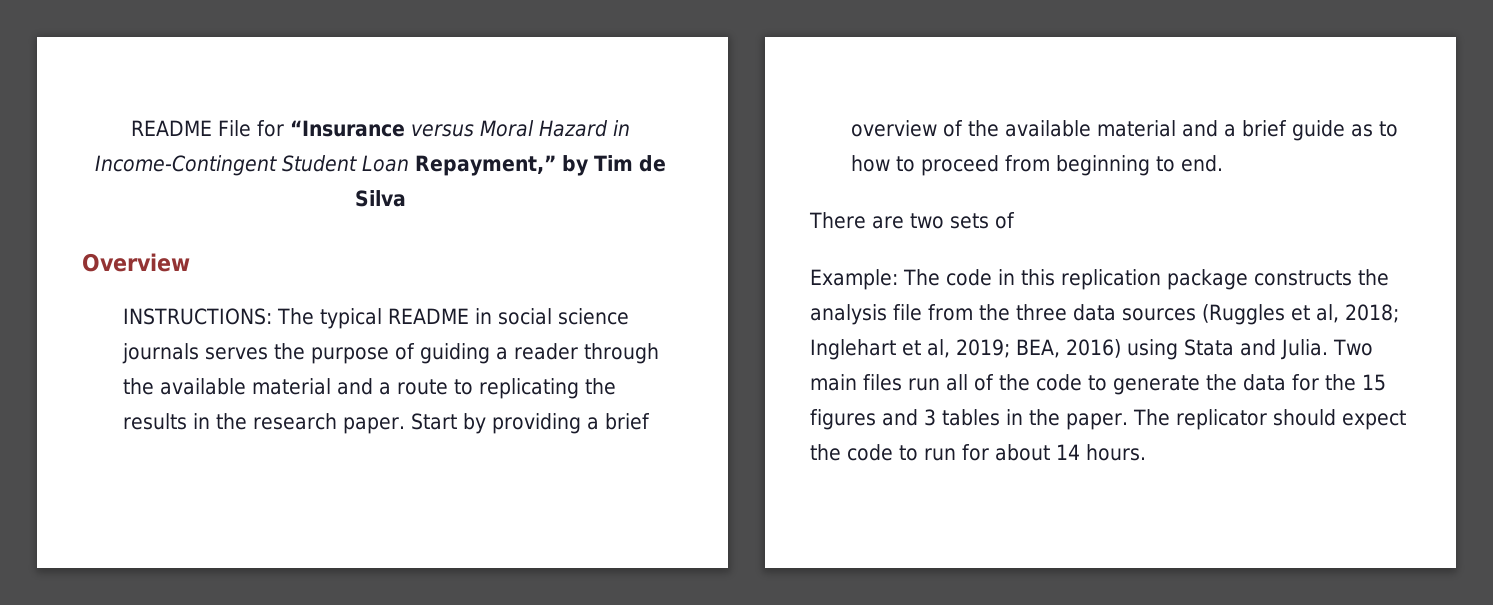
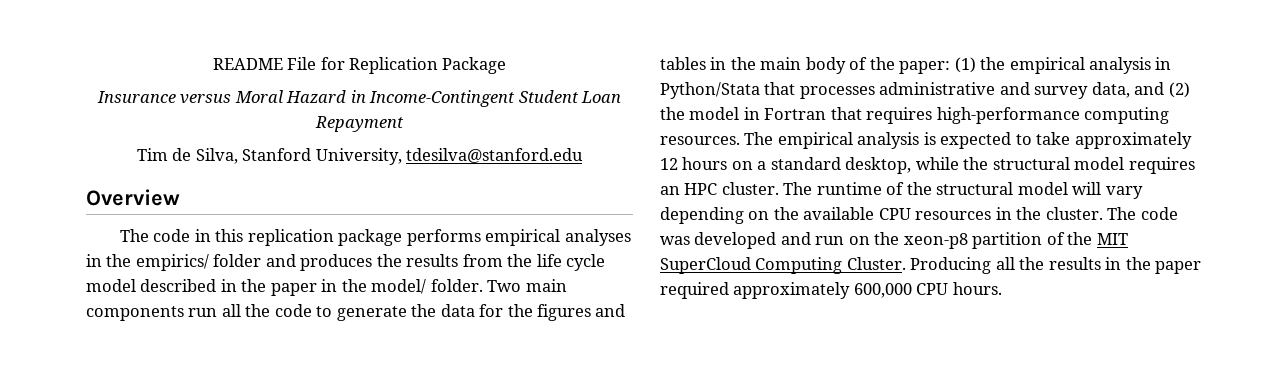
[289,120,405,137] “Insurance -> [348,57,507,74] [96,91,176,103] Replication Package // Insurance
[415,155,666,176] [355,190,406,207] [82,253,190,272] [122,308,629,329] [121,343,659,364] [122,378,616,399] [122,413,650,434] [850,120,1398,141] [850,155,1223,176] [809,212,1015,229] [810,269,898,290] Repayment,” by Tim de Silva // Overview // INSTRUCTIONS: The typical README in social science journals serves the purpose of guiding a reader through the available material and a route to replicating the results in the research paper. Start by providing a brief overview of the available material and a brief guide as to how to proceed from beginning to end. // There are two sets of // Example: -> [315,116,404,132] [136,148,584,165] [86,189,180,206] Repayment // Tim de Silva, Stanford University, tdesilva@stanford.edu // Overview //
[1254,269,1389,286] [810,304,1399,325] [810,339,1328,360] constructs the analysis file from the three data sources (Ruggles et al, 2018; Inglehart et al, 2019; BEA, 2016) using Stata and Julia. -> [406,229,631,246] [86,254,606,271] [86,279,483,296] performs empirical analyses in the empirics/ folder and produces the results from the life cycle model described in the paper in the model/ folder.
[863,374,902,391] files -> [86,306,184,321] components
[974,374,994,391] of -> (241, 310) none
[1362,374,1386,391] 15 -> (533, 310) none
[924,409,936,426] 3 -> (626, 310) none
[1066,409,1406,430] [810,444,1080,461] paper. The replicator should expect the code to run for about 14 -> [760,57,1172,74] [660,82,1190,99] [660,107,1170,124] [660,132,1192,149] [660,157,1195,174] [660,182,1143,199] [660,207,1178,224] [660,232,1128,249] [660,257,1202,274] [660,282,949,299] main body of the paper: (1) the empirical analysis in Python/Stata that processes administrative and survey data, and (2) the model in Fortran that requires high-performance computing resources. The empirical analysis is expected to take approximately 12 hours on a standard desktop, while the structural model requires an HPC cluster. The runtime of the structural model will vary depending on the available CPU resources in the cluster. The code was developed and run on the xeon-p8 partition of the MIT SuperCloud Computing Cluster. Producing all the results in the paper required approximately 600,000 CPU

